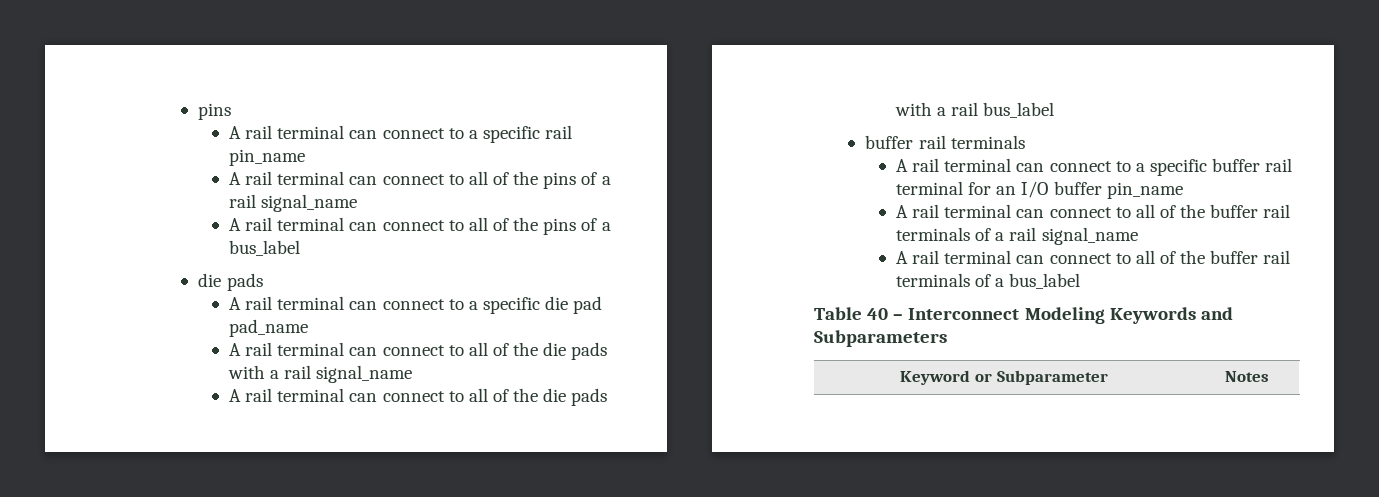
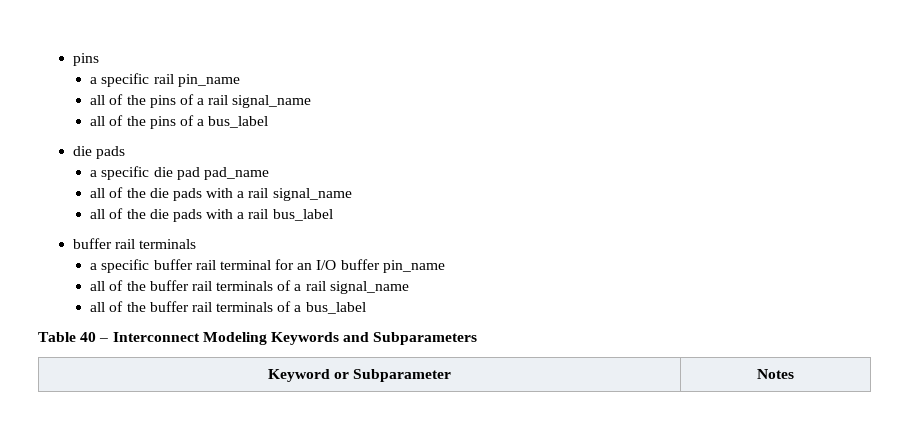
[229,125,573,143] [229,149,306,166] [229,171,464,185] A rail terminal can connect to a specific rail pin_name // A rail terminal can connect to -> [90,73,240,87] a specific rail pin_name //
[229,217,464,231] A rail terminal can connect to -> (312, 101) none
[229,296,464,310] A rail terminal can connect to -> (125, 152) none
[229,342,464,356] A rail terminal can connect to -> (269, 173) none
[229,388,464,402] A rail terminal can connect to -> (352, 194) none
[896,158,1131,172] A rail terminal can connect to -> (196, 244) none
[896,204,1131,218] A rail terminal can connect to -> (445, 266) none
[896,250,1131,264] A rail terminal can connect to -> (409, 287) none

